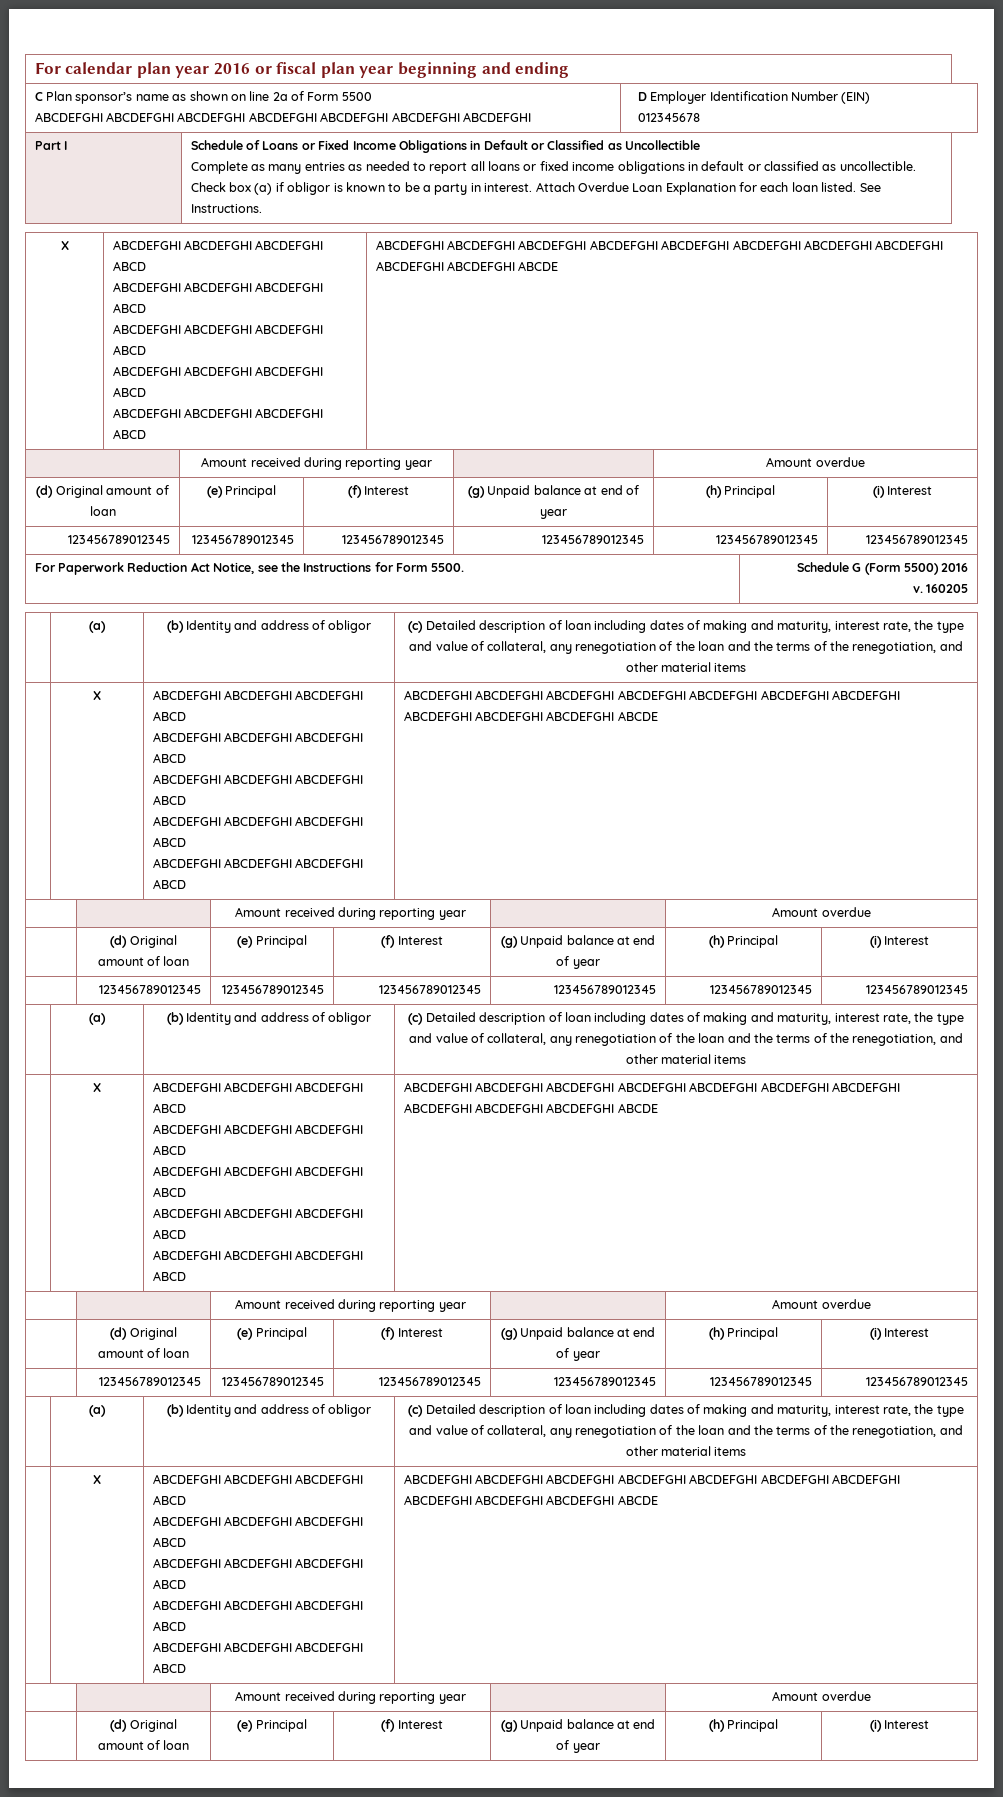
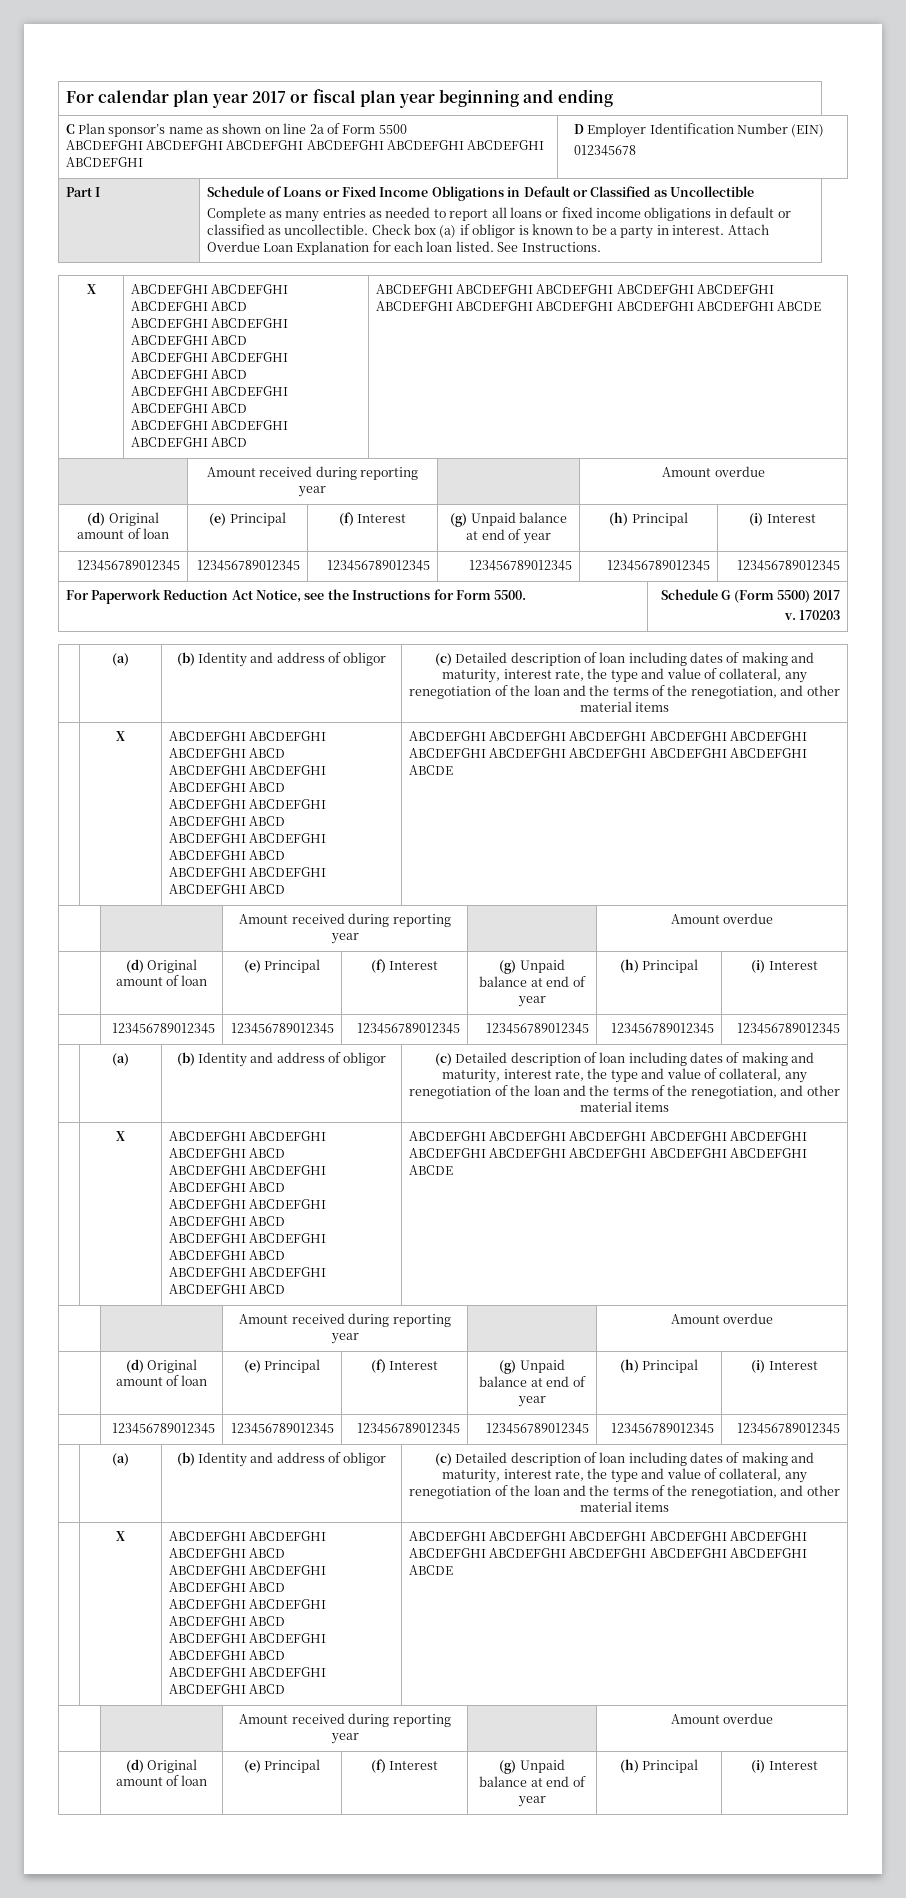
[214,63,251,75] 2016 -> [252,91,287,103] 2017
[941,563,969,572] 2016 -> [813,590,841,600] 2017
[926,584,969,593] 160205 -> [799,610,841,620] 170203

